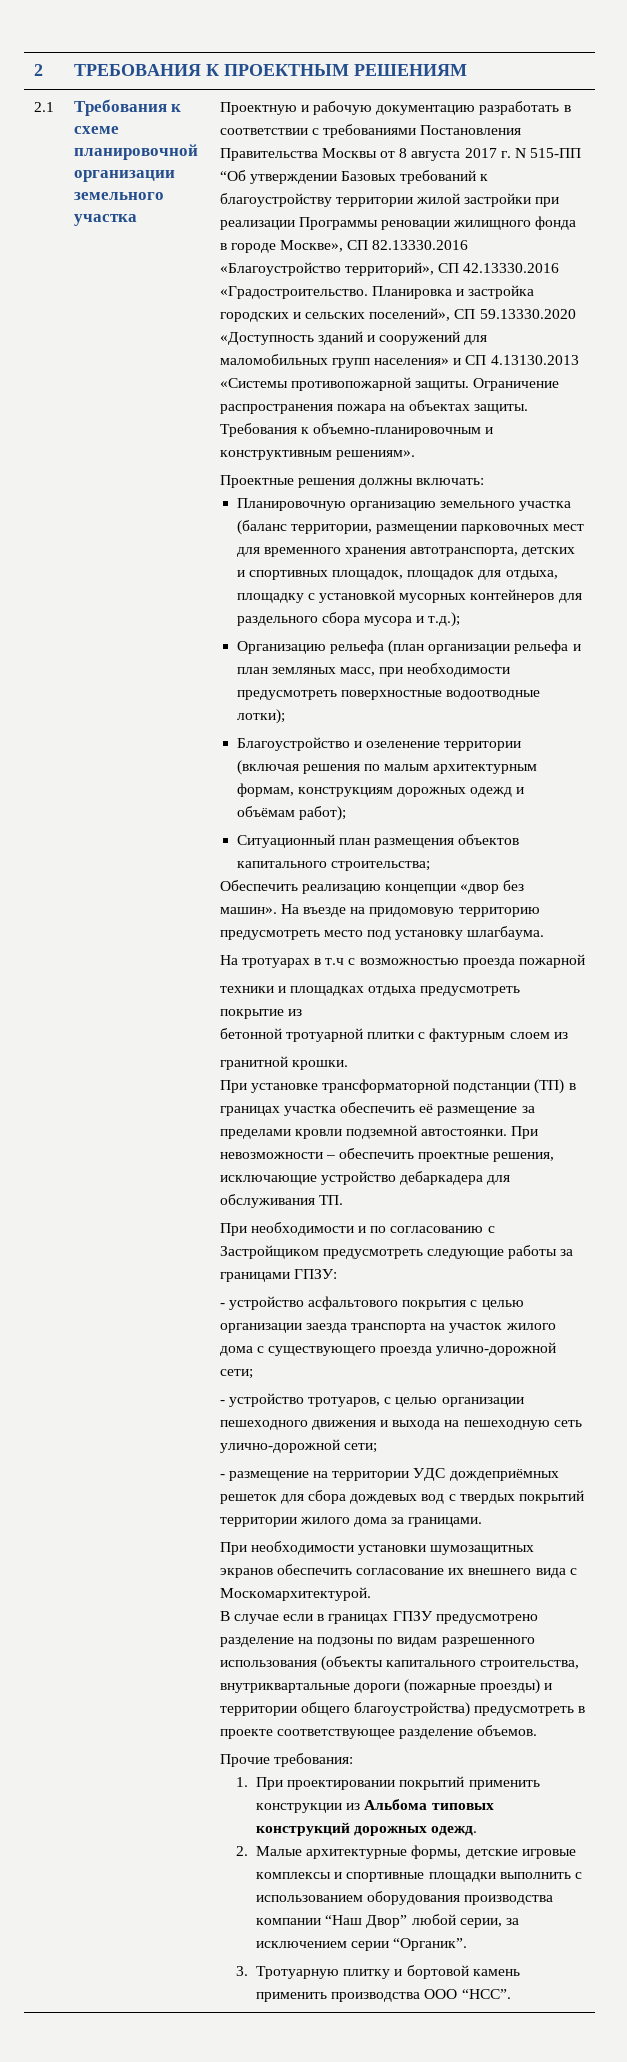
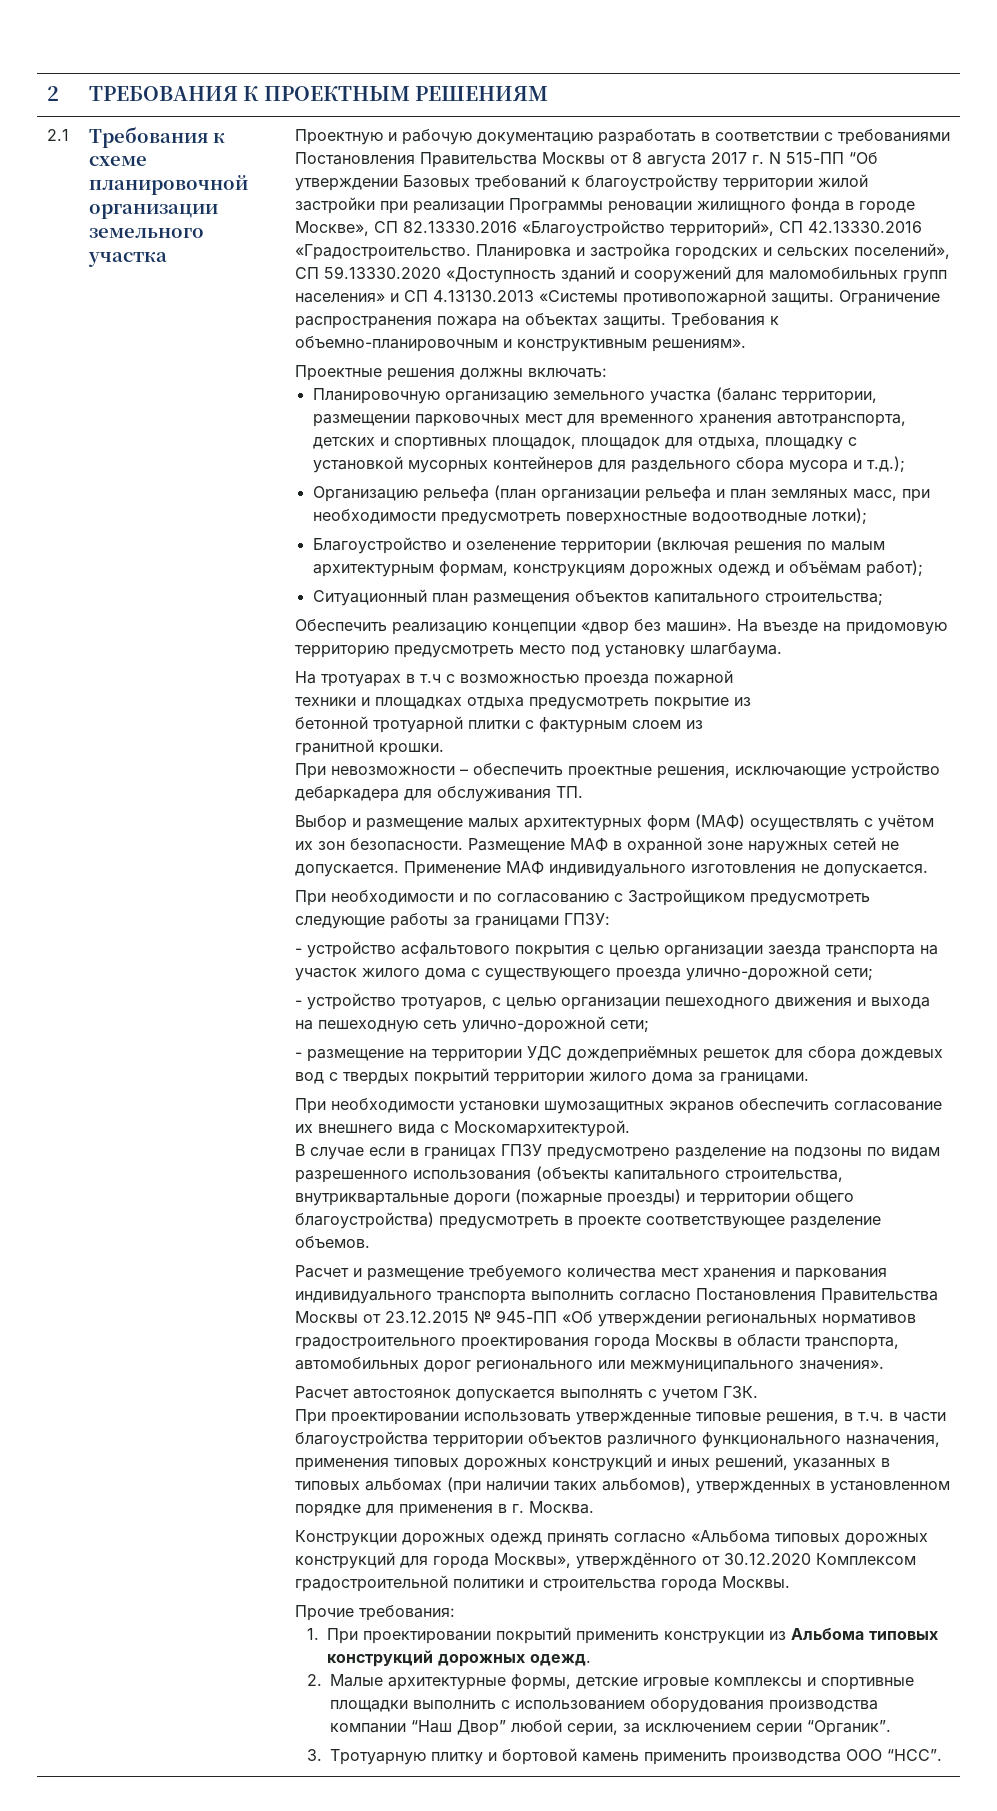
[250,1079,576,1094] [219,1102,535,1116] [219,1125,539,1139] установке трансформаторной подстанции (ТП) в границах участка обеспечить её размещение за пределами кровли подземной автостоянки. При -> (326, 771) none
(343, 1200) none -> [294,814,934,831] [294,837,899,854] [294,860,928,877] // Выбор и размещение малых архитектурных форм (МАФ) осуществлять с учётом их зон безопасности. Размещение МАФ в охранной зоне наружных сетей не допускается. Применение МАФ индивидуального изготовления не допускается.
(538, 1730) none -> [294,1265,887,1281] [294,1288,938,1304] [294,1310,916,1327] [294,1334,899,1350] [294,1357,884,1373] [294,1386,758,1402] [294,1409,946,1425] [294,1431,940,1448] [294,1454,890,1471] [294,1477,950,1494] [294,1501,594,1517] [294,1530,928,1546] [294,1552,916,1569] [294,1575,790,1592] // Расчет и размещение требуемого количества мест хранения и паркования индивидуального транспорта выполнить согласно Постановления Правительства Москвы от 23.12.2015 № 945-ПП «Об утверждении региональных нормативов градостроительного проектирования города Москвы в области транспорта, автомобильных дорог регионального или межмуниципального значения». // Расчет автостоянок допускается выполнять с учетом ГЗК. // При проектировании использовать утвержденные типовые решения, в т.ч. в части благоустройства территории объектов различного функционального назначения, применения типовых дорожных конструкций и иных решений, указанных в типовых альбомах (при наличии таких альбомов), утвержденных в установленном порядке для применения в г. Москва. // Конструкции дорожных одежд принять согласно «Альбома типовых дорожных конструкций для города Москвы», утверждённого от 30.12.2020 Комплексом градостроительной политики и строительства города Москвы.

